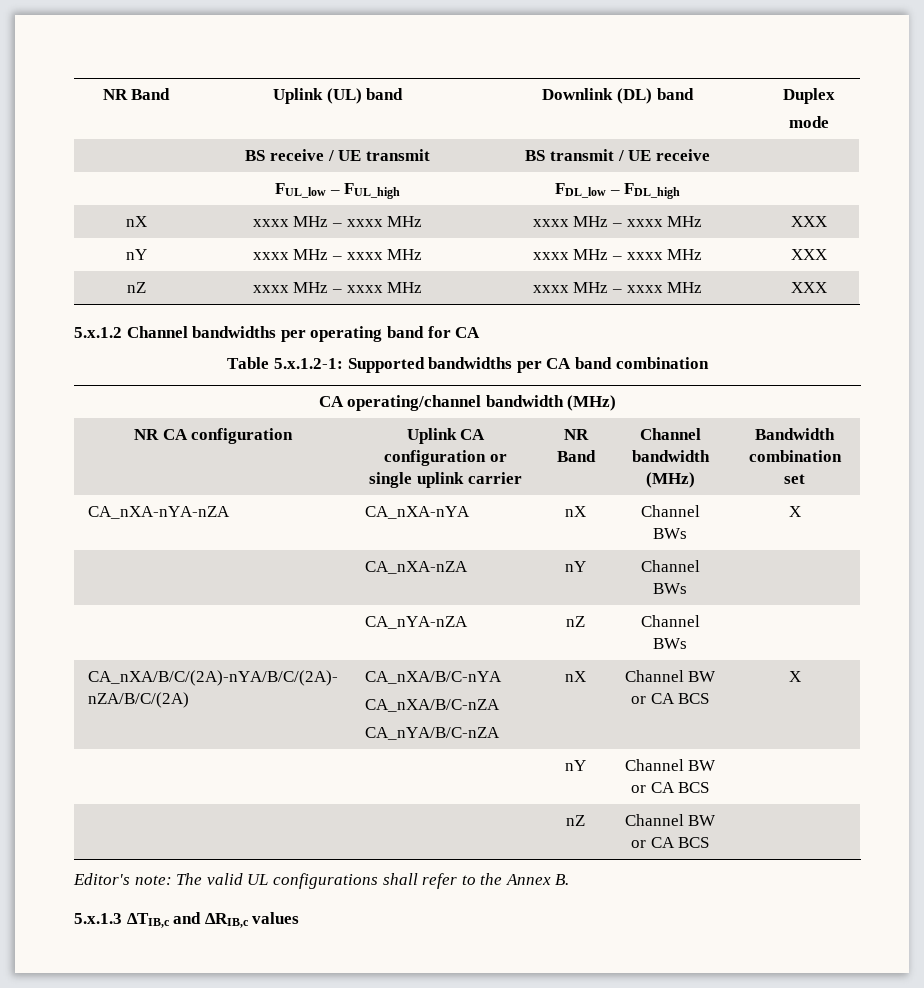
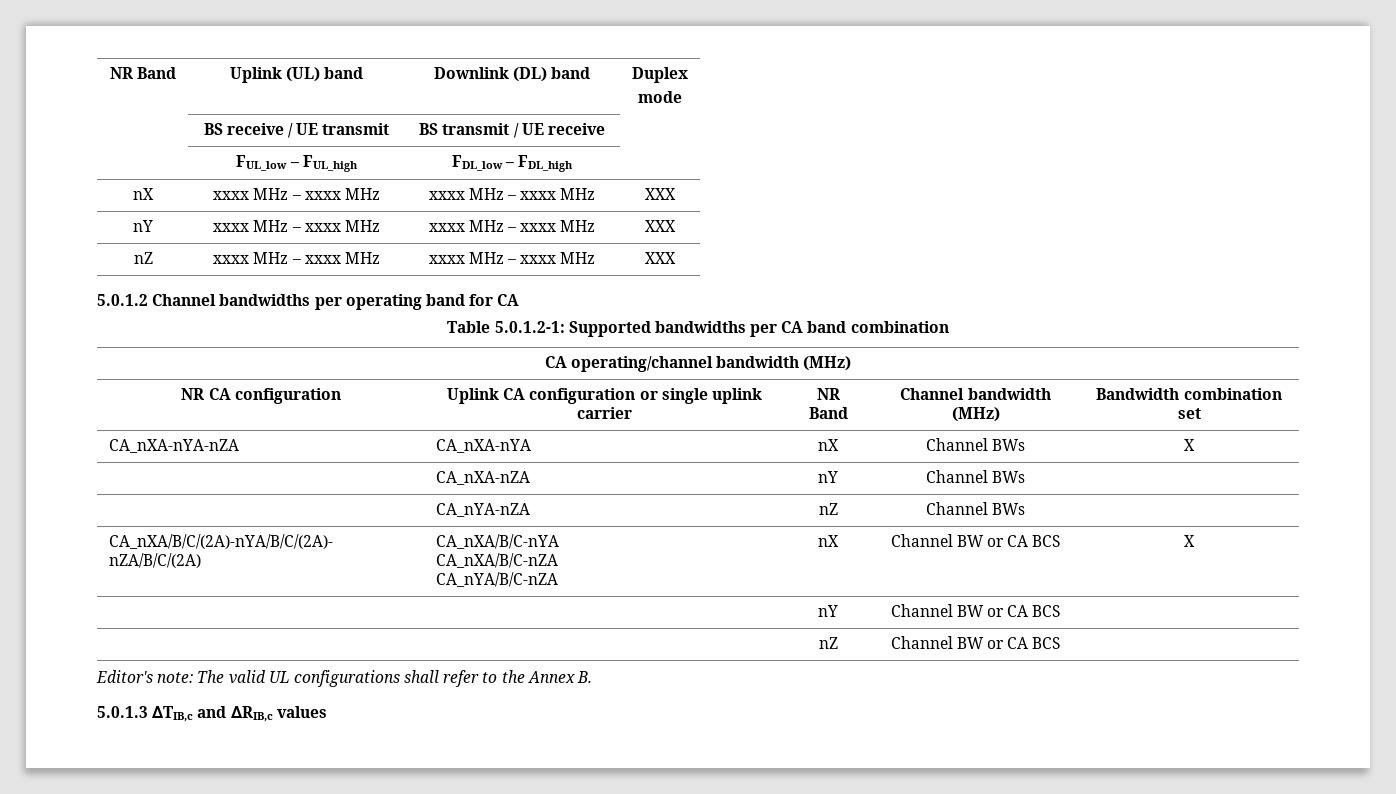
[74,327,122,338] 5.x.1.2 -> [97,294,148,306] 5.0.1.2
[274,358,344,369] 5.x.1.2-1: -> [494,321,565,333] 5.0.1.2-1:
[74,913,122,924] 5.x.1.3 -> [97,706,148,718] 5.0.1.3

